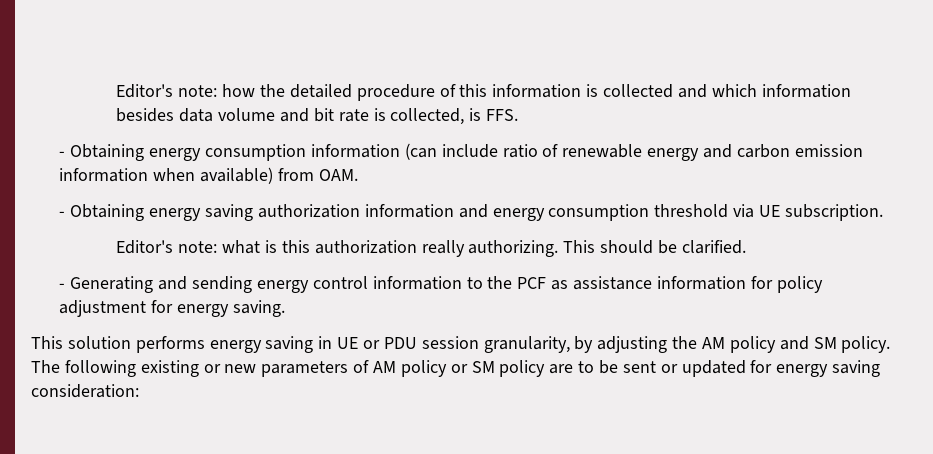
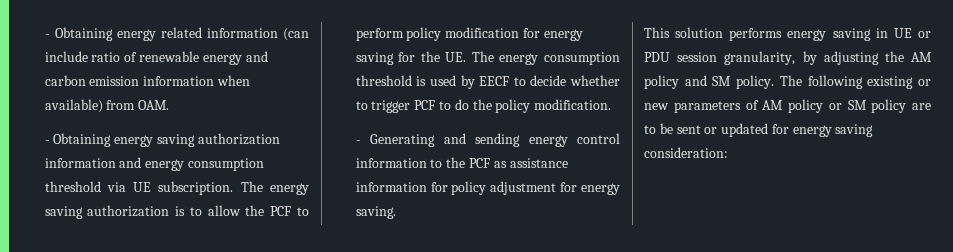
[116,84,851,101] [116,108,519,125] [59,144,307,161] Editor's note: how the detailed procedure of this information is collected and which information besides data volume and bit rate is collected, is FFS. // - Obtaining energy consumption -> [44,27,202,41] - Obtaining energy related
[116,240,746,257] // Editor's note: what is this authorization really authorizing. This should be clarified. -> [240,181,310,195] [44,205,309,219] [355,27,583,41] [355,51,620,65] [355,75,620,89] [355,99,612,113] The energy saving authorization is to allow the PCF to perform policy modification for energy saving for the UE. The energy consumption threshold is used by EECF to decide whether to trigger PCF to do the policy modification.

